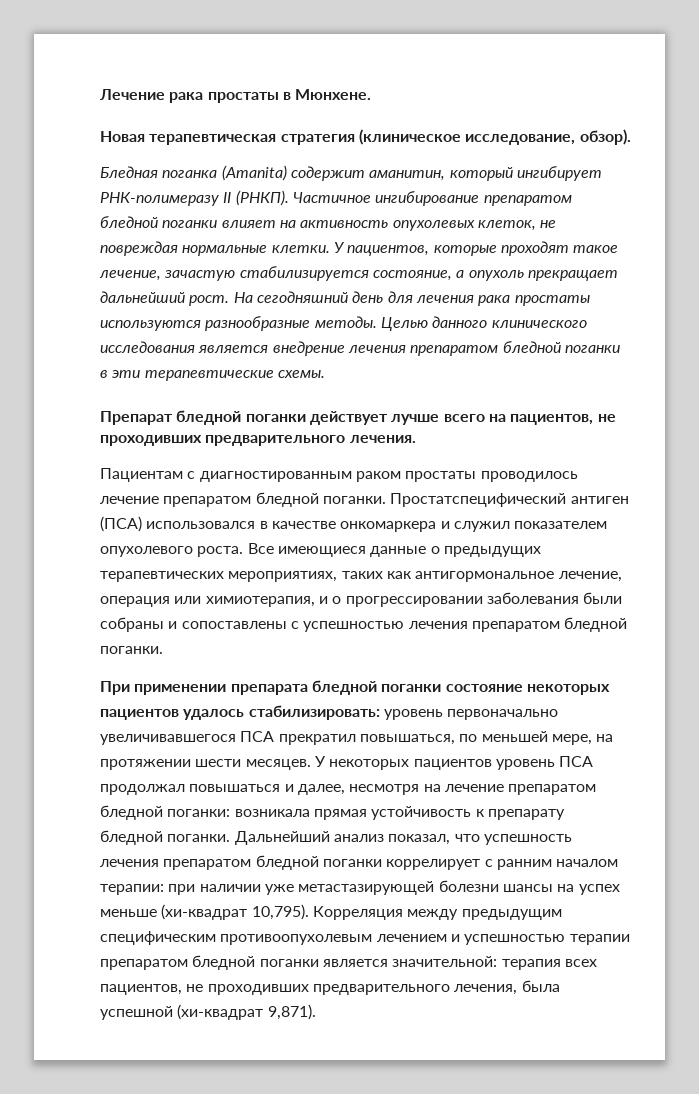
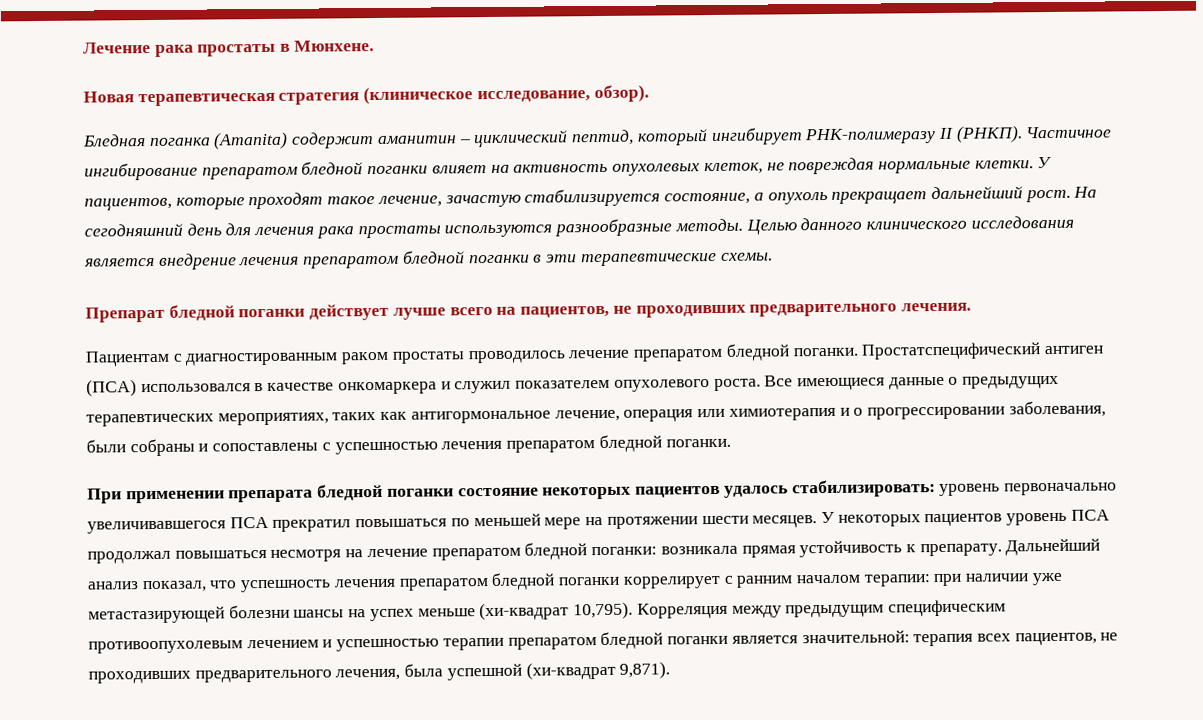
[369,170,446,181] аманитин, -> [376,129,635,148] аманитин – циклический пептид,
[205,596,315,607] химиотерапия, -> [728,407,836,421] химиотерапия
[486,592,579,604] заболевания -> [1008,400,1106,418] заболевания,
[359,734,455,745] повышаться, -> [355,518,448,528] повышаться
[551,734,592,745] мере, -> [544,517,582,530] мере
[284,784,345,795] и далее, -> (267, 554) none
[487,809,565,820] [100,830,231,845] препарату бледной поганки. -> [919,543,1002,557] препарату.

